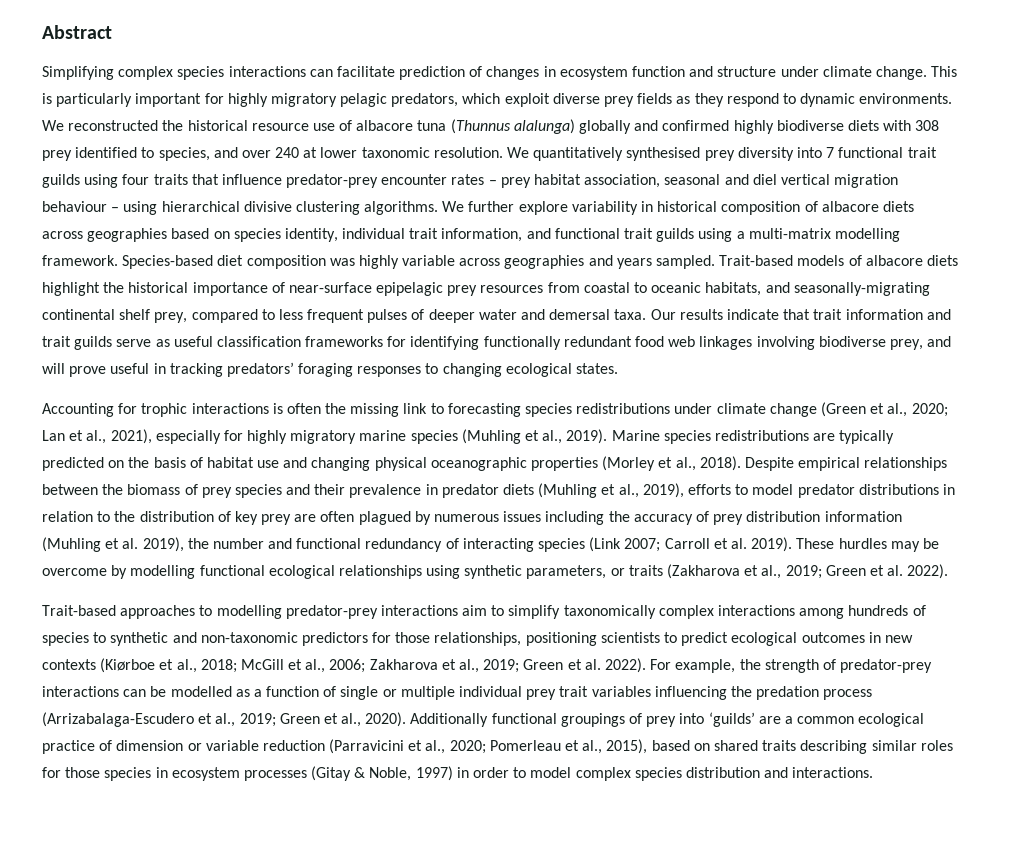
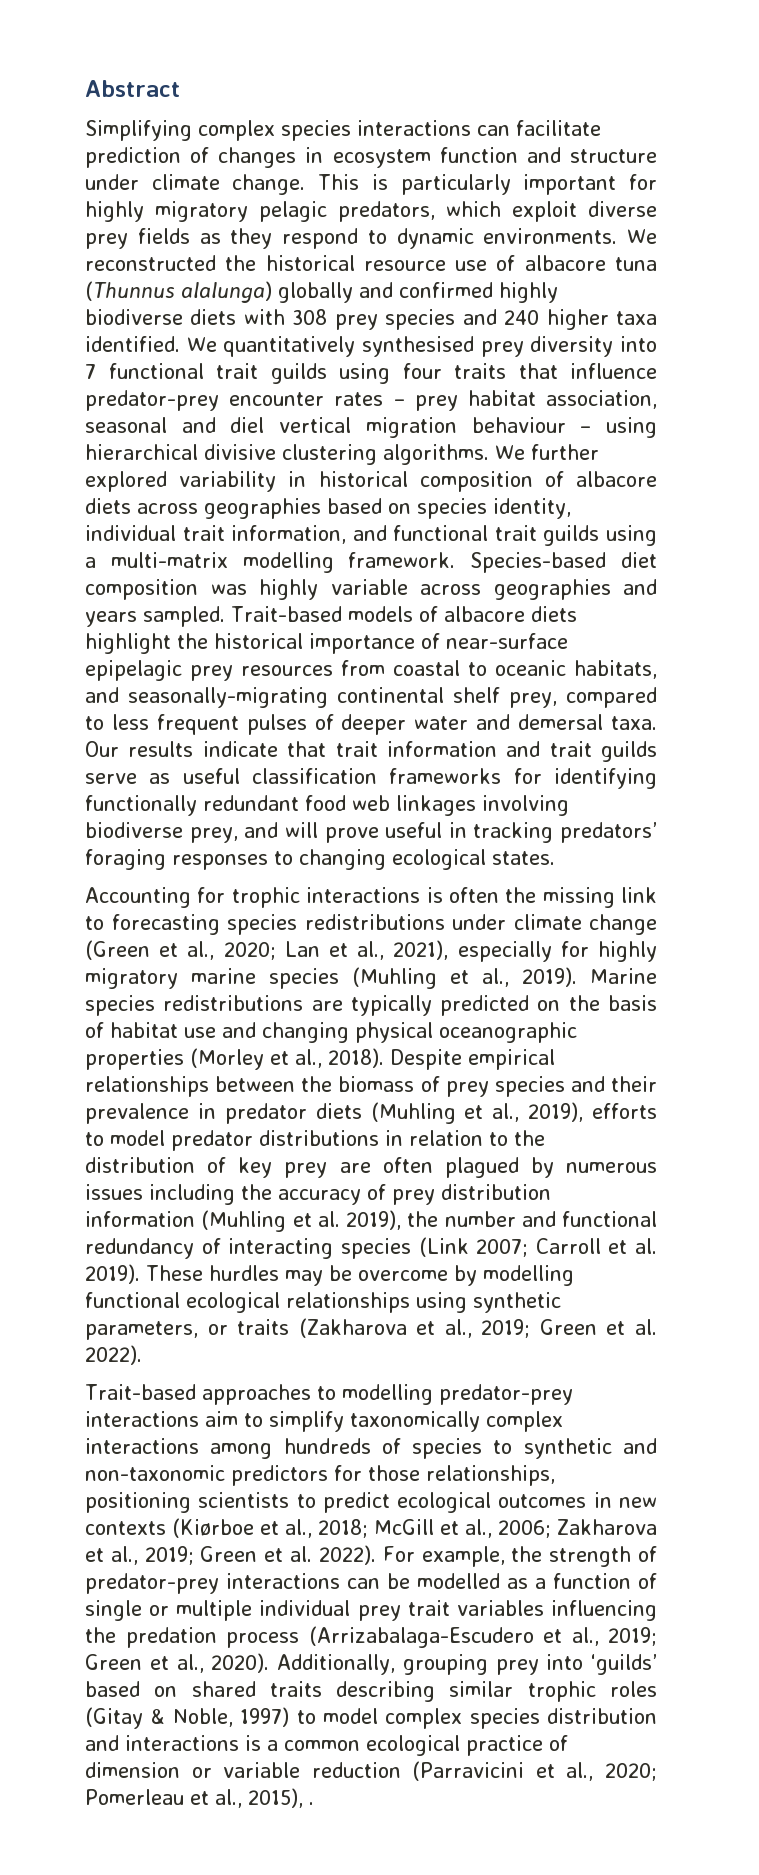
[75,147,503,161] identified to species, and over 240 at lower taxonomic resolution. -> [385,309,658,330] [85,336,180,352] species and 240 higher taxa identified.
[518,201,568,215] explore -> [85,471,167,492] explored
[410,712,781,727] Additionally functional groupings of prey into ‘guilds’ are -> [277,1654,657,1675] [85,1681,657,1702] [85,1707,657,1729] [85,1735,261,1751] Additionally, grouping prey into ‘guilds’ based on shared traits describing similar trophic roles (Gitay & Noble, 1997) to model complex species distribution and interactions is
[651,740,953,754] [42,766,874,781] based on shared traits describing similar roles for those species in ecosystem processes (Gitay & Noble, 1997) in order to model complex species distribution and interactions. -> [309,1802,314,1805] .

